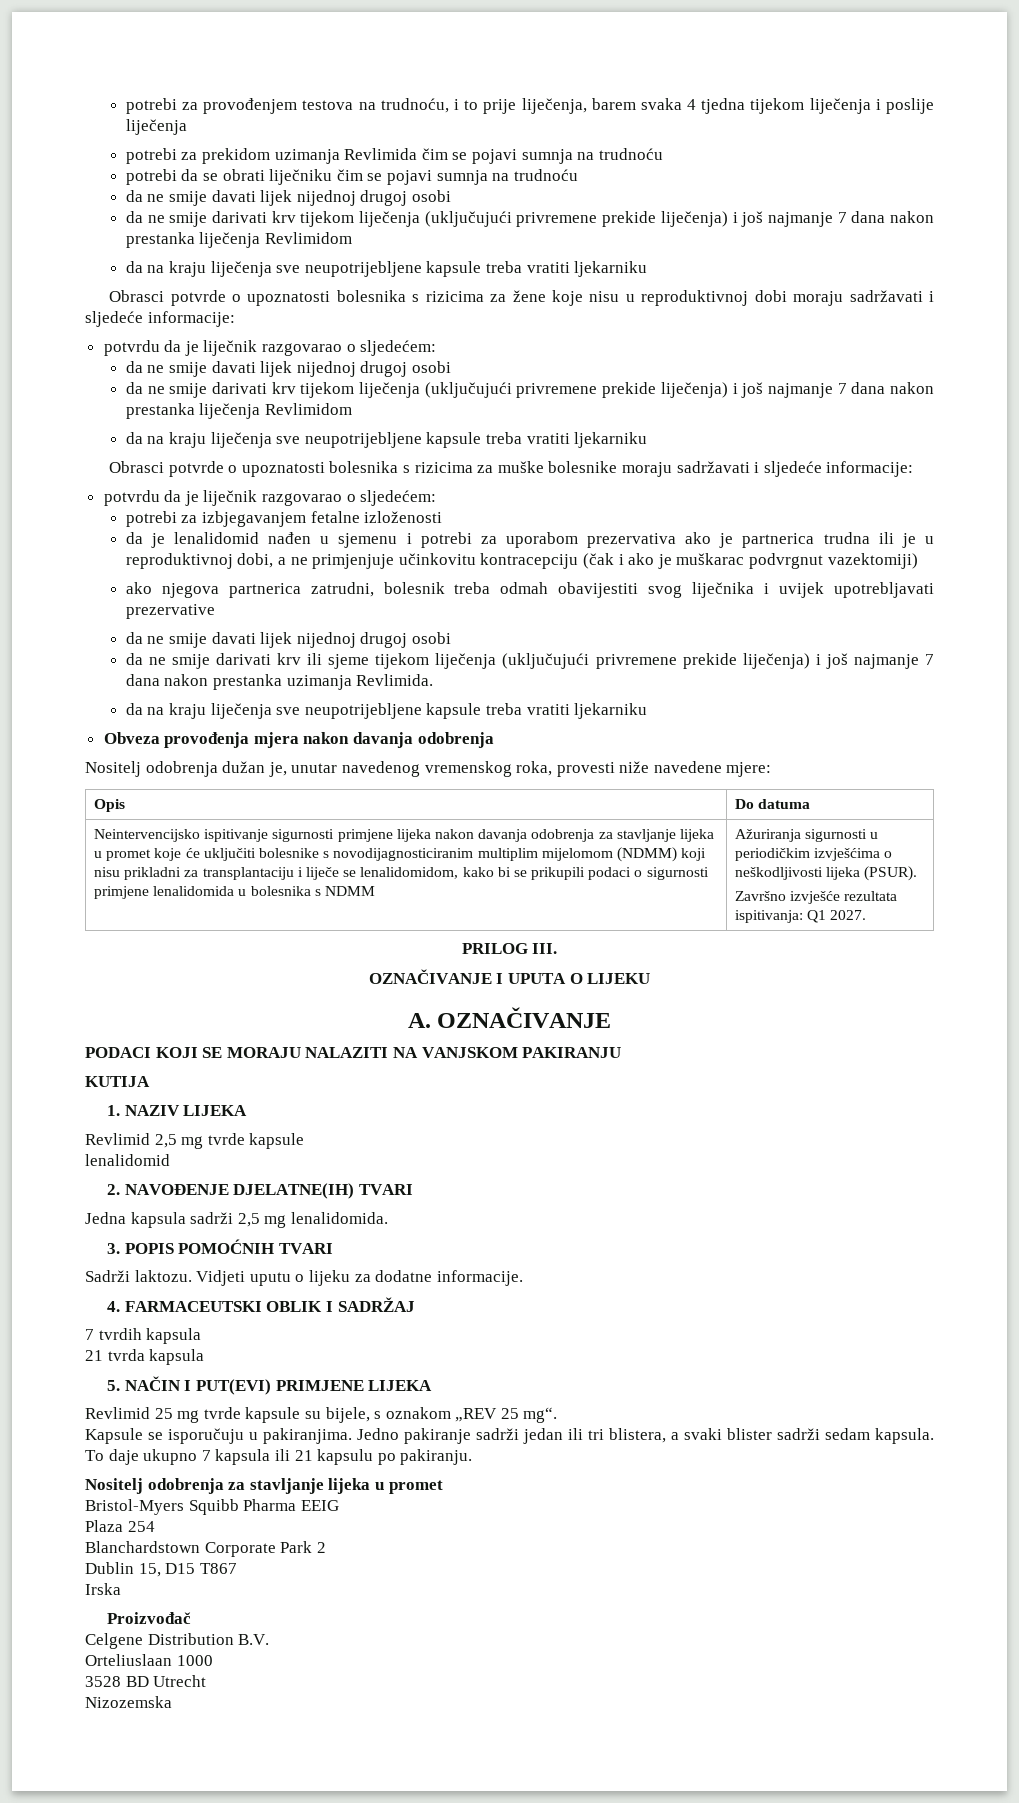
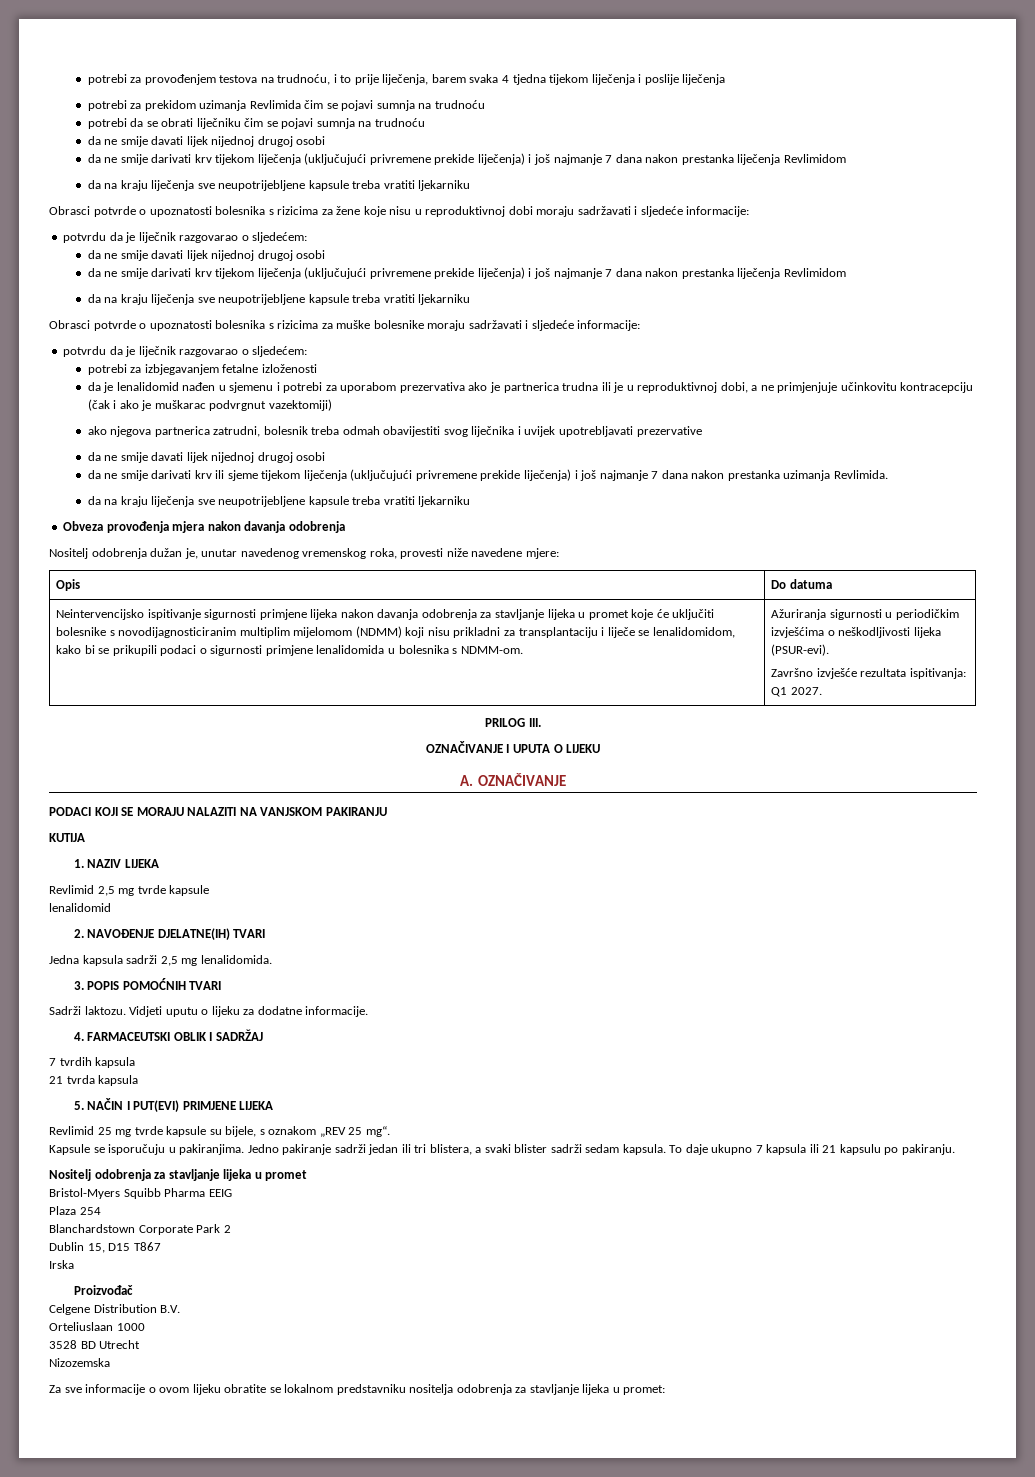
[325,886,376,896] NDMM -> [460,646,523,654] NDMM-om.
[864,866,918,881] (PSUR). -> [771,644,830,656] (PSUR-evi).
(172, 1702) none -> [49,1384,666,1395] // Za sve informacije o ovom lijeku obratite se lokalnom predstavniku nositelja odobrenja za stavljanje lijeka u promet:

